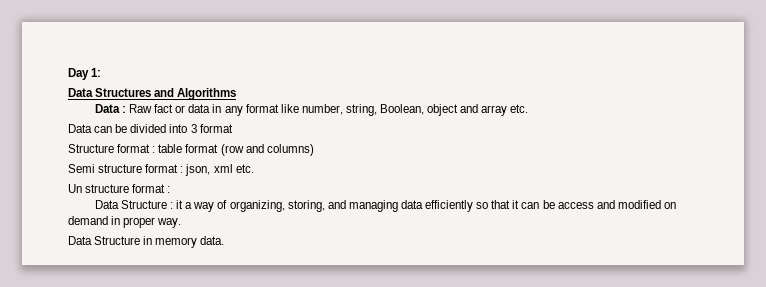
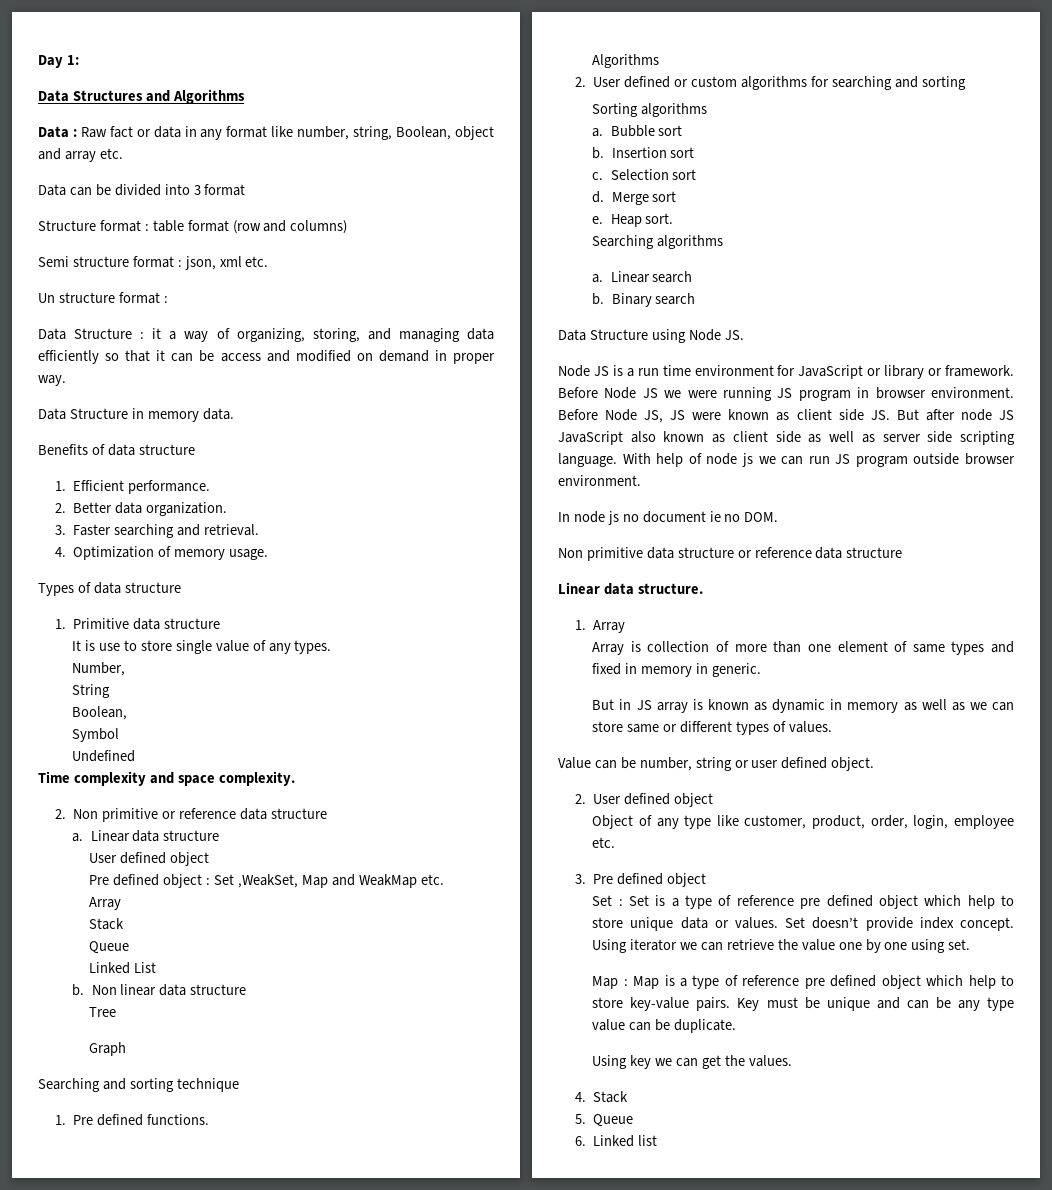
(225, 240) none -> [38,444,195,456] [55,480,211,494] [55,502,228,516] [55,524,260,538] [55,546,269,560] [38,582,181,596] [55,618,221,630] [72,640,332,654] [72,662,126,676] [72,684,111,698] [72,706,128,720] [72,728,120,742] [72,750,136,762] [38,771,295,786] [55,808,327,822] [72,830,220,842] [89,852,210,866] [89,874,444,888] [89,897,122,910] [89,918,125,930] [89,941,130,954] [89,962,157,974] [72,984,247,996] [89,1007,117,1017] [89,1042,127,1056] [38,1078,239,1092] [55,1114,210,1126] [592,54,660,68] [575,76,966,90] [592,103,708,117] [592,125,683,137] [592,147,695,159] [592,169,697,180] [592,191,677,205] [592,213,674,227] [592,235,724,249] [592,271,693,283] [592,293,696,307] [558,329,744,343] [558,365,1014,379] [558,387,1014,401] [558,409,1015,423] [558,431,1016,445] [558,453,1015,467] [558,475,641,486] [558,511,779,525] [558,547,903,561] [558,582,703,595] [575,620,626,633] [592,641,1014,655] [592,663,761,677] [592,699,1014,713] [592,721,832,735] [558,757,875,771] [575,793,714,807] [592,815,1014,829] [592,837,616,848] [575,873,707,887] [592,895,1015,909] [592,917,1014,931] [592,939,971,953] [592,975,1014,989] [592,997,1014,1011] [592,1019,736,1033] [592,1055,792,1069] [575,1091,629,1103] [575,1114,634,1127] [575,1135,658,1147] // Benefits of data structure // 1. Efficient performance. // 2. Better data organization. // 3. Faster searching and retrieval. // 4. Optimization of memory usage. // Types of data structure // 1. Primitive data structure // It is use to store single value of any types. // Number, // String // Boolean, // Symbol // Undefined // Time complexity and space complexity. // 2. Non primitive or reference data structure // a. Linear data structure // User defined object // Pre defined object : Set ,WeakSet, Map and WeakMap etc. // Array // Stack // Queue // Linked List // b. Non linear data structure // Tree // Graph // Searching and sorting technique // 1. Pre defined functions. // Algorithms // 2. User defined or custom algorithms for searching and sorting // Sorting algorithms // a. Bubble sort // b. Insertion sort // c. Selection sort // d. Merge sort // e. Heap sort. // Searching algorithms // a. Linear search // b. Binary search // Data Structure using Node JS. // Node JS is a run time environment for JavaScript or library or framework. Before Node JS we were running JS program in browser environment. Before Node JS, JS were known as client side JS. But after node JS JavaScript also known as client side as well as server side scripting language. With help of node js we can run JS program outside browser environment. // In node js no document ie no DOM. // Non primitive data structure or reference data structure // Linear data structure. // 1. Array // Array is collection of more than one element of same types and fixed in memory in generic. // But in JS array is known as dynamic in memory as well as we can store same or different types of values. // Value can be number, string or user defined object. // 2. User defined object // Object of any type like customer, product, order, login, employee etc. // 3. Pre defined object // Set : Set is a type of reference pre defined object which help to store unique data or values. Set doesn’t provide index concept. Using iterator we can retrieve the value one by one using set. // Map : Map is a type of reference pre defined object which help to store key-value pairs. Key must be unique and can be any type value can be duplicate. // Using key we can get the values. // 4. Stack // 5. Queue // 6. Linked list

